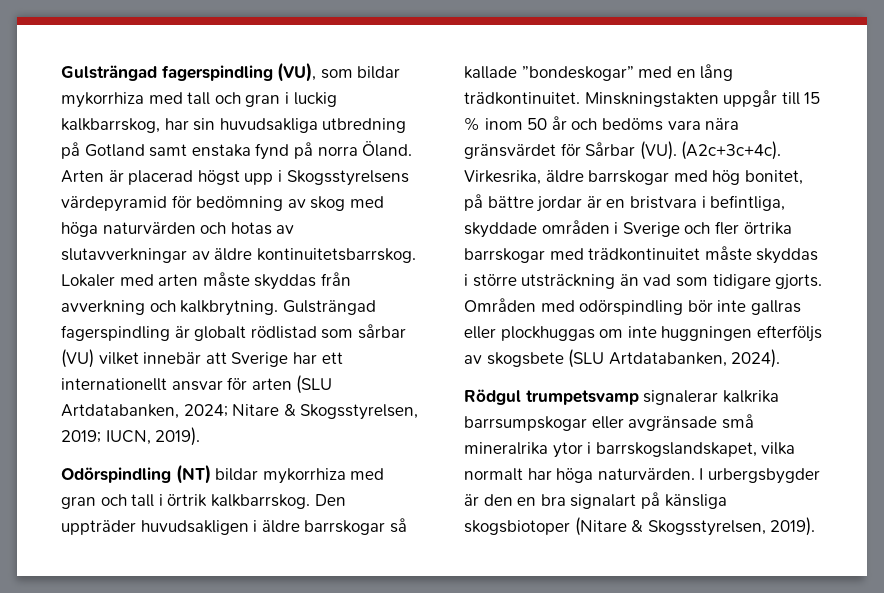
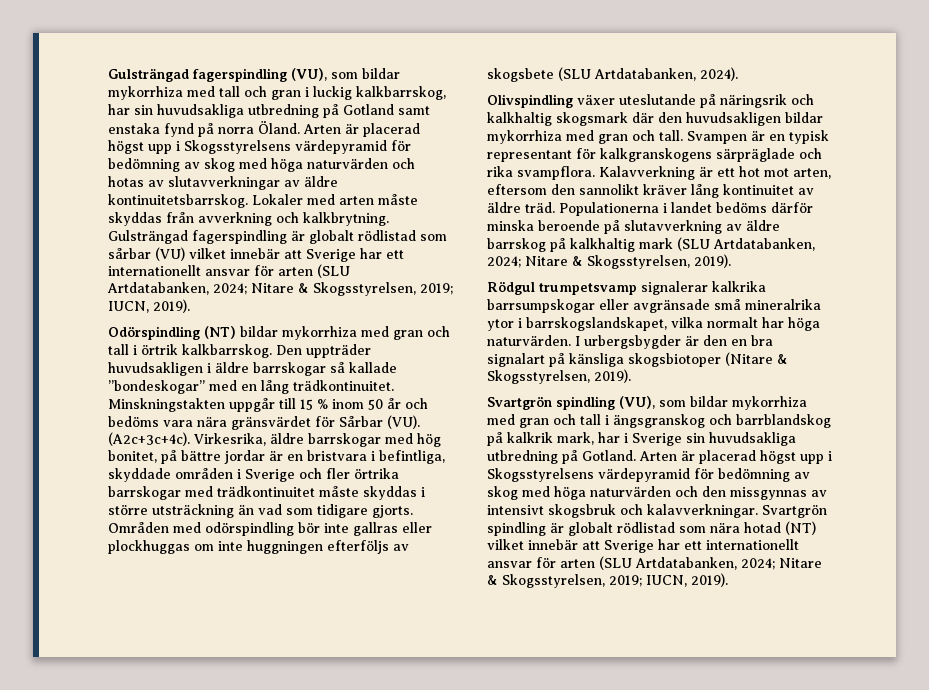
(781, 358) none -> [487,94,814,108] [487,112,823,126] [487,130,829,144] [487,148,822,162] [487,166,831,180] [487,184,814,198] [487,202,813,216] [487,220,780,234] [487,237,815,252] [487,254,731,269] // Olivspindling växer uteslutande på näringsrik och kalkhaltig skogsmark där den huvudsakligen bildar mykorrhiza med gran och tall. Svampen är en typisk representant för kalkgranskogens särpräglade och rika svampflora. Kalavverkning är ett hot mot arten, eftersom den sannolikt kräver lång kontinuitet av äldre träd. Populationerna i landet bedöms därför minska beroende på slutavverkning av äldre barrskog på kalkhaltig mark (SLU Artdatabanken, 2024; Nitare & Skogsstyrelsen, 2019).
(816, 526) none -> [487,396,807,410] [487,414,831,428] [487,432,796,446] [487,450,832,464] [487,468,810,482] [487,486,827,500] [487,504,827,518] [487,521,816,536] [487,539,799,553] [487,556,822,570] [487,573,728,588] // Svartgrön spindling (VU), som bildar mykorrhiza med gran och tall i ängsgranskog och barrblandskog på kalkrik mark, har i Sverige sin huvudsakliga utbredning på Gotland. Arten är placerad högst upp i Skogsstyrelsens värdepyramid för bedömning av skog med höga naturvärden och den missgynnas av intensivt skogsbruk och kalavverkningar. Svartgrön spindling är globalt rödlistad som nära hotad (NT) vilket innebär att Sverige har ett internationellt ansvar för arten (SLU Artdatabanken, 2024; Nitare & Skogsstyrelsen, 2019; IUCN, 2019).

